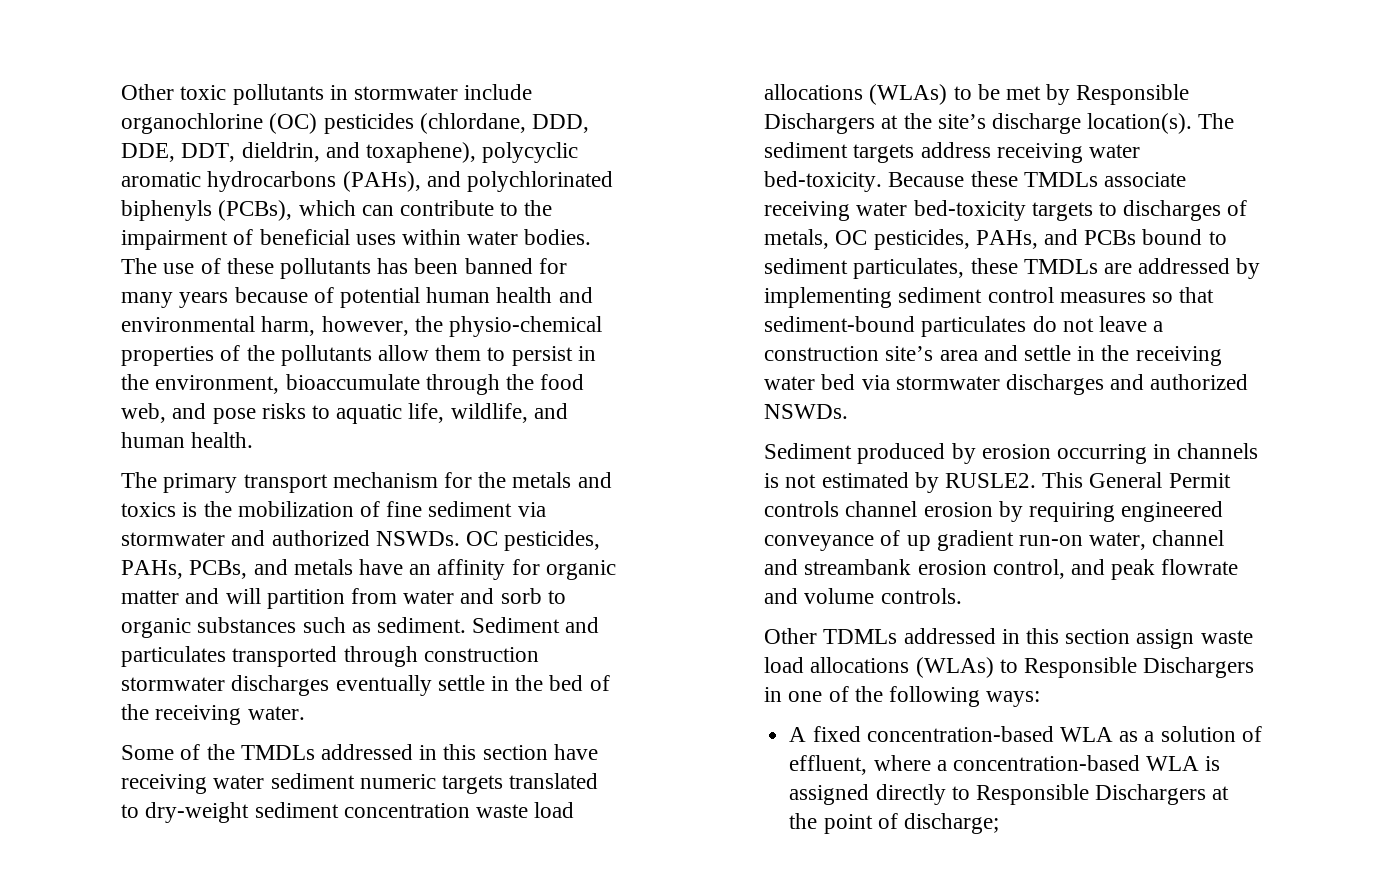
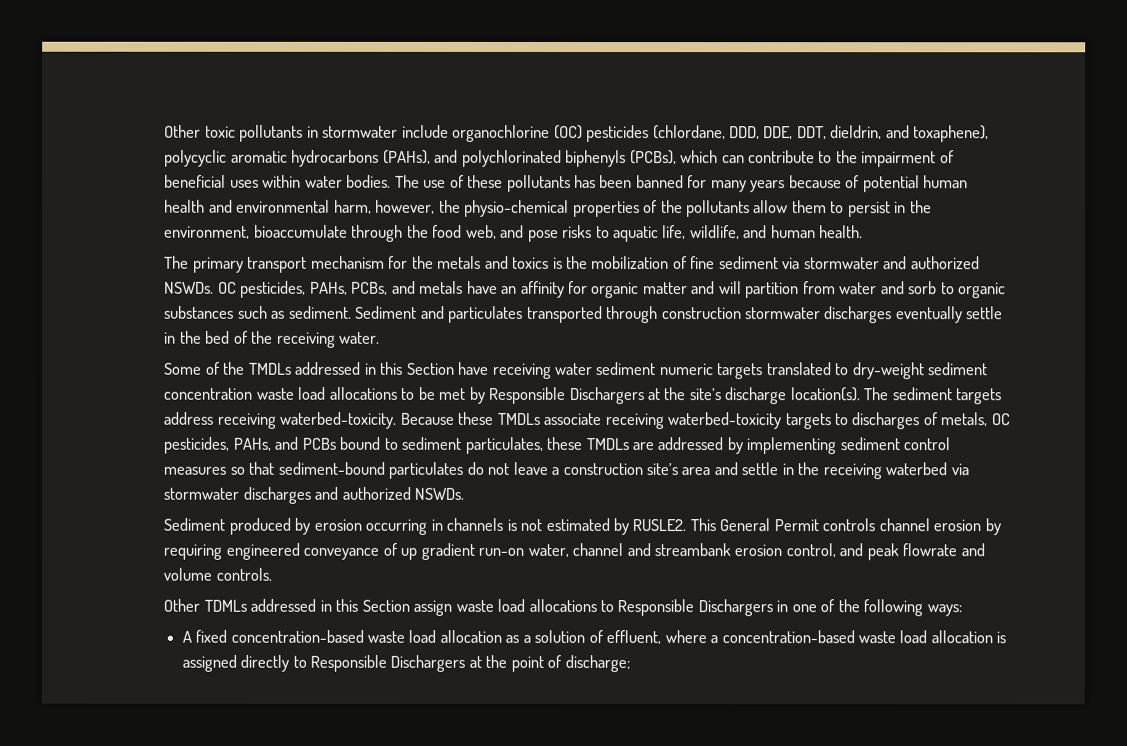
[482,745,548,760] section -> [405,362,455,375] Section
[869,84,948,105] (WLAs) -> (397, 393) none
[1088,144,1140,158] [764,171,883,192] water bed-toxicity. -> [279,411,397,429] waterbed-toxicity.
[856,200,1026,221] water bed-toxicity -> [667,412,782,430] waterbed-toxicity
[764,374,856,390] water bed -> [885,462,948,476] waterbed
[1065,629,1131,644] section -> [361,599,410,612] Section
[915,657,994,678] (WLAs) -> (597, 605) none
[1060,727,1114,742] WLA -> [366,629,502,643] waste load allocation
[1146,756,1200,771] WLA -> [857,630,993,644] waste load allocation

